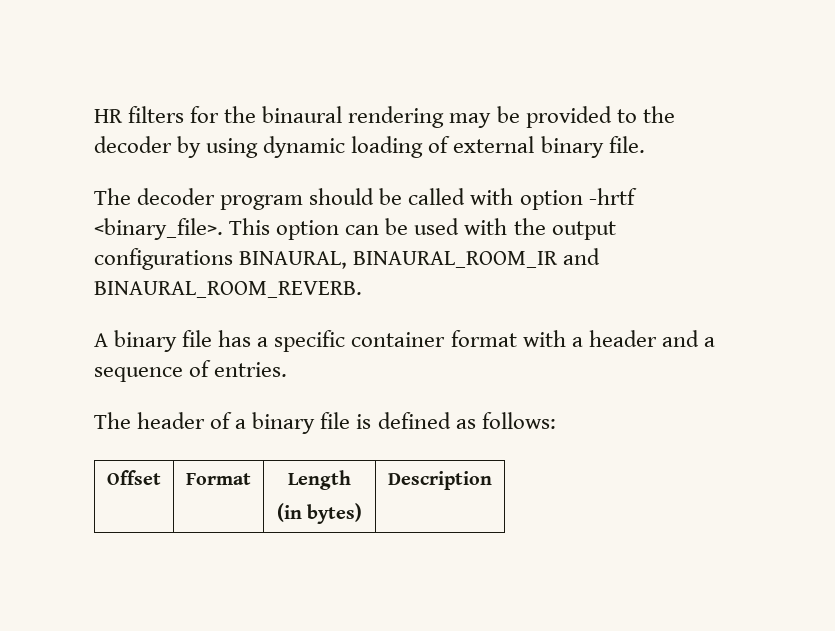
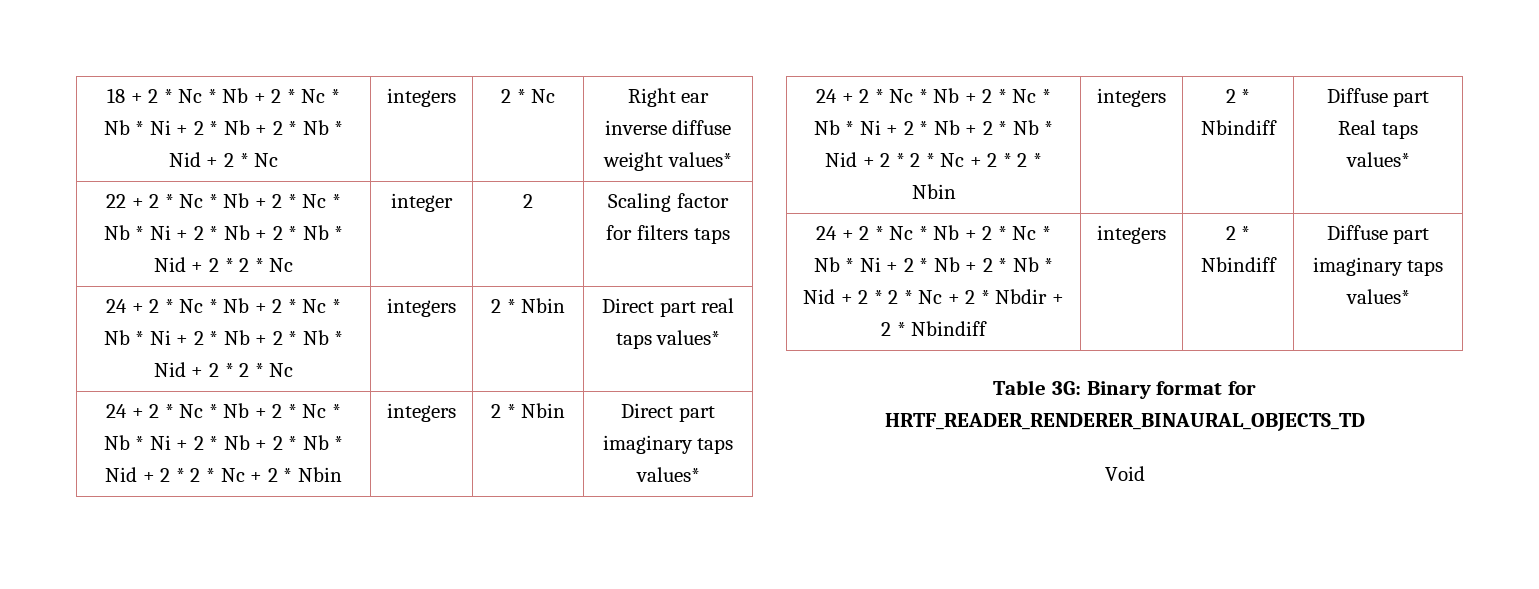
[94,106,675,128] [94,136,645,158] [94,188,637,210] [94,218,616,240] [94,248,601,270] [94,281,362,298] [94,330,715,352] [94,360,288,382] [94,412,556,434] [107,470,161,485] [186,473,251,485] [288,470,351,490] [276,503,363,524] [388,471,492,490] HR filters for the binaural rendering may be provided to the decoder by using dynamic loading of external binary file. // The decoder program should be called with option -hrtf <binary_file>. This option can be used with the output configurations BINAURAL, BINAURAL_ROOM_IR and BINAURAL_ROOM_REVERB. // A binary file has a specific container format with a header and a sequence of entries. // The header of a binary file is defined as follows: // Offset | Format | Length // (in bytes) | Description -> [107,88,340,103] [103,120,344,135] [168,152,279,167] [387,88,456,107] [500,89,556,103] [627,88,710,107] [604,120,732,135] [603,152,732,171] [106,193,341,208] [103,225,344,240] [153,257,294,272] [391,193,453,212] [523,194,533,208] [608,193,729,212] [606,225,730,244] [106,298,341,313] [103,330,344,345] [153,362,294,377] [387,298,456,317] [490,298,566,313] [601,298,735,317] [615,330,721,349] [106,403,341,418] [103,435,344,450] [105,467,342,482] [387,403,456,422] [490,403,566,418] [621,403,715,422] [602,435,734,454] [635,467,700,482] [816,88,1051,103] [813,120,1054,135] [825,152,1042,167] [911,184,956,199] [1097,88,1166,107] [1225,89,1251,103] [1200,120,1277,135] [1326,88,1430,107] [1338,120,1418,139] [1345,152,1410,167] [816,225,1051,240] [813,257,1054,272] [803,289,1064,304] [880,321,988,336] [1097,225,1166,244] [1225,226,1251,240] [1200,257,1277,272] [1326,225,1430,244] [1312,257,1444,276] [1345,289,1410,304] [993,380,1256,399] [884,413,1365,431] [1104,466,1145,481] 18 + 2 * Nc * Nb + 2 * Nc * Nb * Ni + 2 * Nb + 2 * Nb * Nid + 2 * Nc | integers | 2 * Nc | Right ear inverse diffuse weight values* // 22 + 2 * Nc * Nb + 2 * Nc * Nb * Ni + 2 * Nb + 2 * Nb * Nid + 2 * 2 * Nc | integer | 2 | Scaling factor for filters taps // 24 + 2 * Nc * Nb + 2 * Nc * Nb * Ni + 2 * Nb + 2 * Nb * Nid + 2 * 2 * Nc | integers | 2 * Nbin | Direct part real taps values* // 24 + 2 * Nc * Nb + 2 * Nc * Nb * Ni + 2 * Nb + 2 * Nb * Nid + 2 * 2 * Nc + 2 * Nbin | integers | 2 * Nbin | Direct part imaginary taps values* // 24 + 2 * Nc * Nb + 2 * Nc * Nb * Ni + 2 * Nb + 2 * Nb * Nid + 2 * 2 * Nc + 2 * 2 * Nbin | integers | 2 * Nbindiff | Diffuse part Real taps values* // 24 + 2 * Nc * Nb + 2 * Nc * Nb * Ni + 2 * Nb + 2 * Nb * Nid + 2 * 2 * Nc + 2 * Nbdir + 2 * Nbindiff | integers | 2 * Nbindiff | Diffuse part imaginary taps values* // Table 3G: Binary format for HRTF_READER_RENDERER_BINAURAL_OBJECTS_TD // Void

